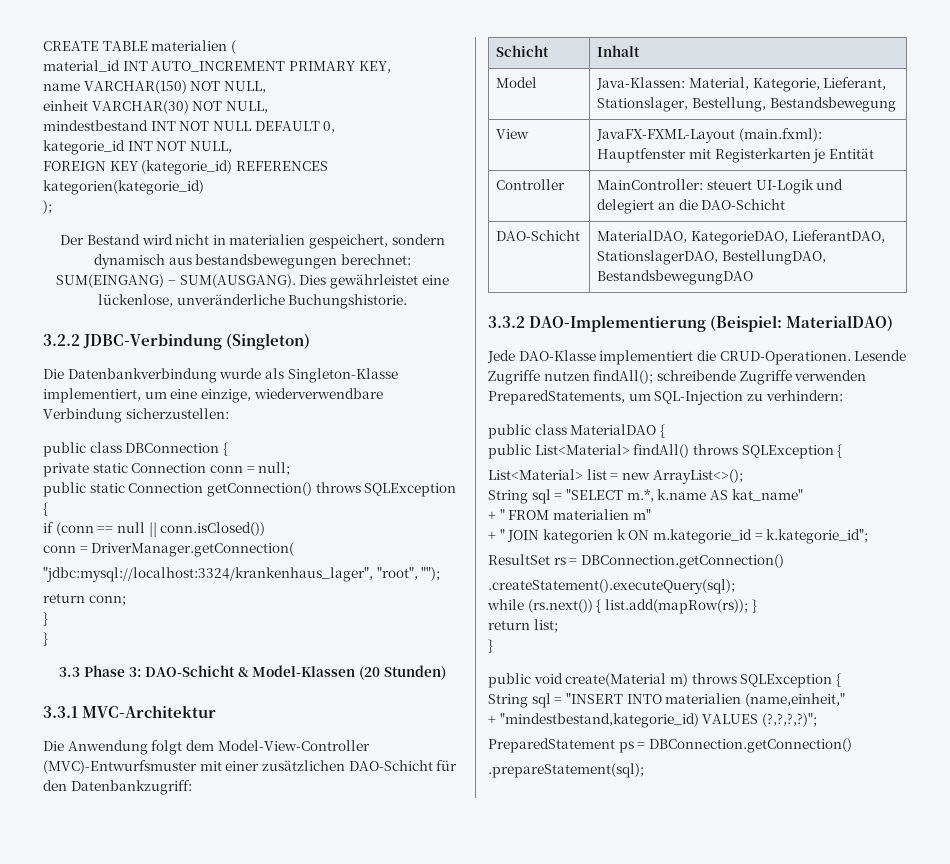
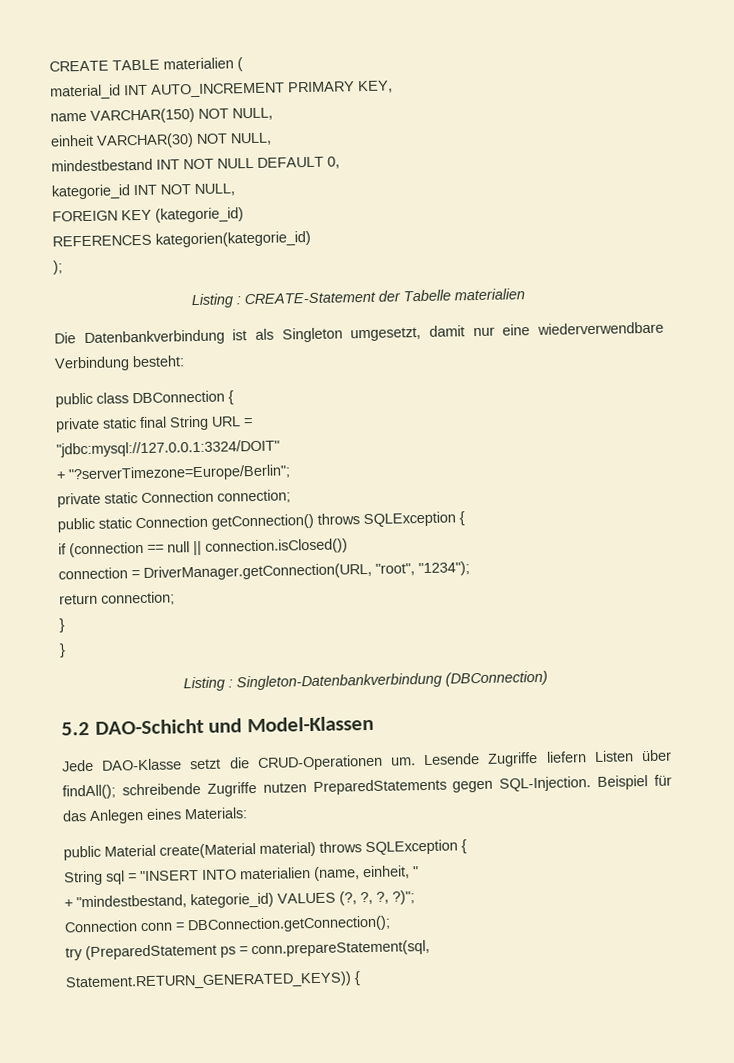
(233, 167) none -> (244, 215) //
[60,234,445,249] [94,254,411,269] [56,274,449,289] [97,294,408,309] [43,333,311,350] [43,368,398,383] [43,388,251,403] Der Bestand wird nicht in materialien gespeichert, sondern dynamisch aus bestandsbewegungen berechnet: SUM(EINGANG) − SUM(AUSGANG). Dies gewährleistet eine lückenlose, unveränderliche Buchungshistorie. // 3.2.2 JDBC-Verbindung (Singleton) // Die Datenbankverbindung wurde als Singleton-Klasse implementiert, um eine einzige, -> [191,288,525,309] [54,324,531,347] Listing : CREATE-Statement der Tabelle materialien // Die Datenbankverbindung ist als Singleton umgesetzt, damit nur eine
[125,408,229,419] sicherzustellen: -> [132,355,185,368] besteht:
(228, 449) none -> [55,415,253,433] [56,439,280,458] [56,464,291,483] // private static final String URL = // "jdbc:mysql://127.0.0.1:3324/DOIT" // + "?serverTimezone=Europe/Berlin";
[209,462,291,476] conn = null; -> [217,489,291,504] connection;
[55,522,94,536] (conn -> [69,541,144,558] (connection
[160,522,266,536] [43,542,295,557] [43,567,441,582] [43,593,126,606] conn.isClosed()) // conn = DriverManager.getConnection( // "jdbc:mysql://localhost:3324/krankenhaus_lager", "root", ""); // return conn; -> [205,538,348,555] [58,561,470,581] [59,591,175,606] connection.isClosed()) // connection = DriverManager.getConnection(URL, "root", "1234"); // return connection;
[59,665,446,680] [43,705,217,718] [43,740,370,755] [43,760,458,774] [43,780,192,795] [496,45,550,57] [597,45,641,57] [496,77,538,88] [596,77,887,92] [597,97,896,112] [496,129,530,139] [596,128,822,143] [597,148,874,163] [496,179,566,190] [597,179,844,194] [597,199,786,214] [496,230,581,241] [597,230,885,245] [597,250,826,265] [597,270,754,285] [488,315,894,332] [487,350,907,365] [488,370,867,385] [488,390,843,405] [488,424,665,439] [488,444,843,459] [488,469,743,484] [488,489,803,504] [488,509,651,520] [488,529,869,544] [488,554,784,569] [488,579,735,594] [487,599,757,614] [488,619,558,633] [488,639,493,653] [488,673,688,688] 3.3 Phase 3: DAO-Schicht & Model-Klassen (20 Stunden) // 3.3.1 MVC-Architektur // Die Anwendung folgt dem Model-View-Controller (MVC)-Entwurfsmuster mit einer zusätzlichen DAO-Schicht für den Datenbankzugriff: // Schicht | Inhalt // Model | Java-Klassen: Material, Kategorie, Lieferant, Stationslager, Bestellung, Bestandsbewegung // View | JavaFX-FXML-Layout (main.fxml): Hauptfenster mit Registerkarten je Entität // Controller | MainController: steuert UI-Logik und delegiert an die DAO-Schicht // DAO-Schicht | MaterialDAO, KategorieDAO, LieferantDAO, StationslagerDAO, BestellungDAO, BestandsbewegungDAO // 3.3.2 DAO-Implementierung (Beispiel: MaterialDAO) // Jede DAO-Klasse implementiert die CRUD-Operationen. Lesende Zugriffe nutzen findAll(); schreibende Zugriffe verwenden PreparedStatements, um SQL-Injection zu verhindern: // public class MaterialDAO { // public List<Material> findAll() throws SQLException { // List<Material> list = new ArrayList<>(); // String sql = "SELECT m.*, k.name AS kat_name" // + " FROM materialien m" // + " JOIN kategorien k ON m.kategorie_id = k.kategorie_id"; // ResultSet rs = DBConnection.getConnection() // .createStatement().executeQuery(sql); // while (rs.next()) { list.add(mapRow(rs)); } // return list; // } // public void create(Material m) -> [182,670,548,692] [61,715,374,736] [62,749,672,772] [62,774,672,800] [62,807,248,824] [63,841,316,861] Listing : Singleton-Datenbankverbindung (DBConnection) // 5.2 DAO-Schicht und Model-Klassen // Jede DAO-Klasse setzt die CRUD-Operationen um. Lesende Zugriffe liefern Listen über findAll(); schreibende Zugriffe nutzen PreparedStatements gegen SQL-Injection. Beispiel für das Anlegen eines Materials: // public Material create(Material material)
[744,693,845,707] [488,713,817,728] [488,738,852,753] [488,763,644,778] (name,einheit," // + "mindestbestand,kategorie_id) VALUES (?,?,?,?)"; // PreparedStatement ps = DBConnection.getConnection() // .prepareStatement(sql); -> [313,865,419,881] [64,890,415,910] [64,915,391,934] [65,939,430,961] [65,971,361,991] (name, einheit, " // + "mindestbestand, kategorie_id) VALUES (?, ?, ?, ?)"; // Connection conn = DBConnection.getConnection(); // try (PreparedStatement ps = conn.prepareStatement(sql, // Statement.RETURN_GENERATED_KEYS)) {

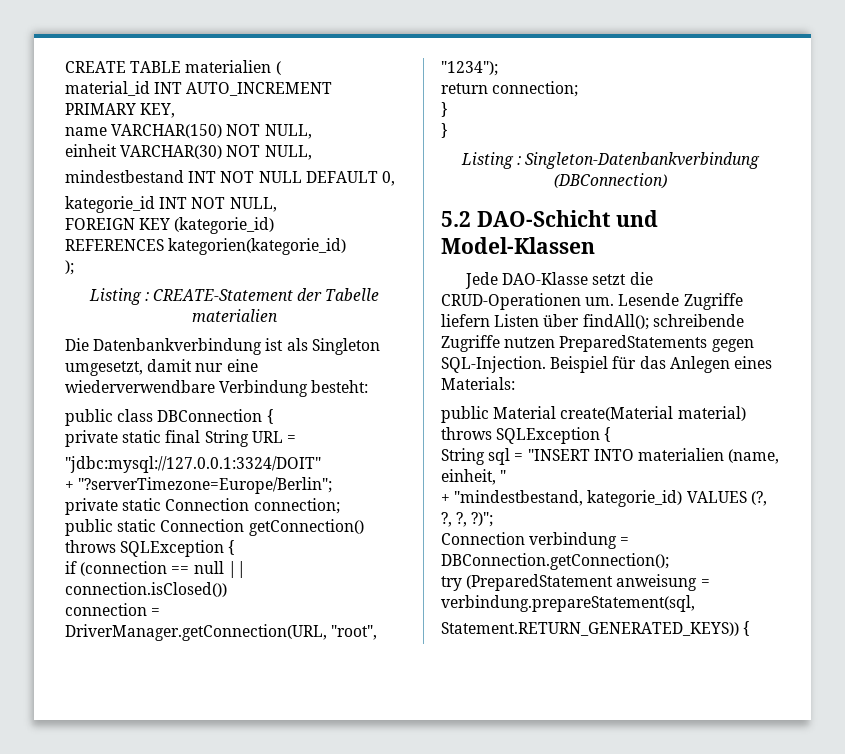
[140,922,173,932] conn -> [529,532,618,549] verbindung
[220,939,430,958] ps = conn.prepareStatement(sql, -> [616,574,710,591] [441,595,695,612] anweisung = verbindung.prepareStatement(sql,

